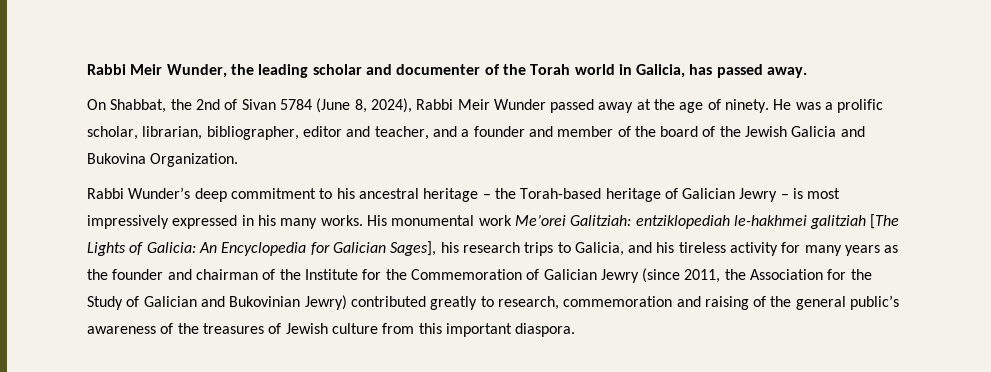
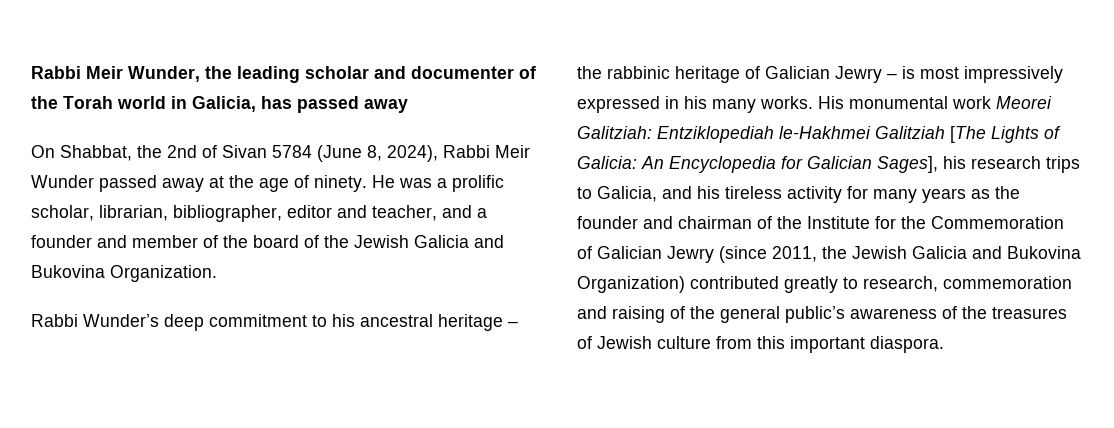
[767,67,808,78] away. -> [364,99,408,113] away
[520,188,602,199] Torah-based -> [607,66,670,79] rabbinic
[514,214,867,229] Me’orei Galitziah: entziklopediah le-hakhmei galitziah -> [996,96,1052,109] [577,126,945,143] Meorei Galitziah: Entziklopediah le-Hakhmei Galitziah
[750,269,872,280] [87,295,347,310] Association for the Study of Galician and Bukovinian Jewry) -> [852,246,1081,259] [577,276,685,293] Jewish Galicia and Bukovina Organization)

